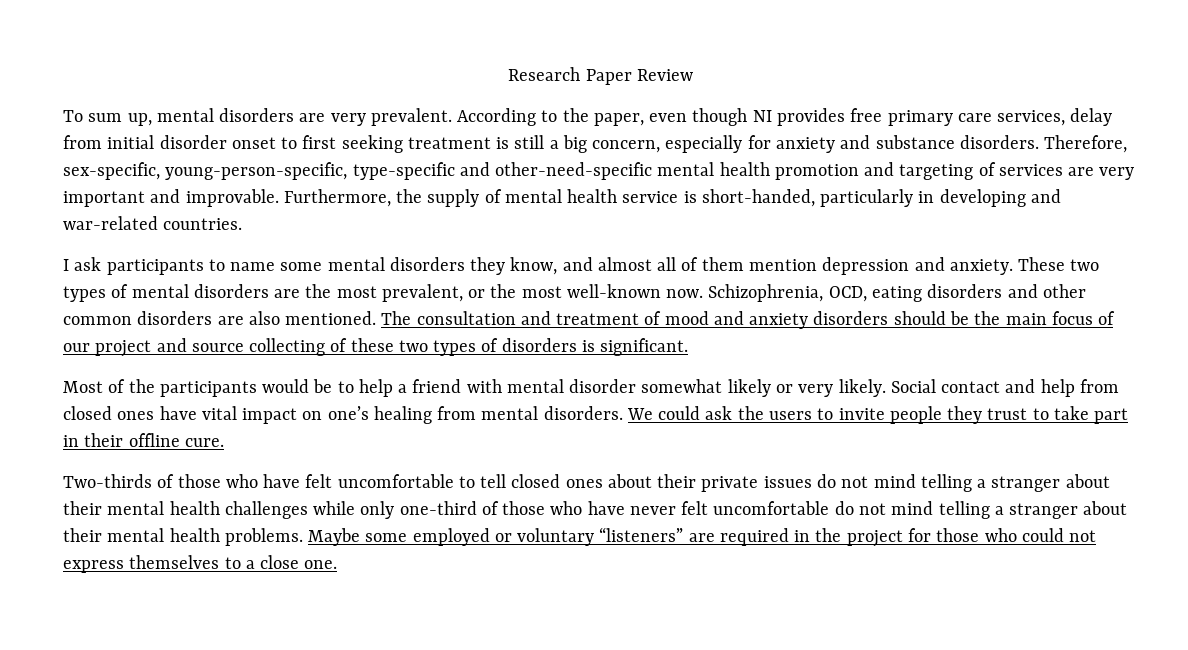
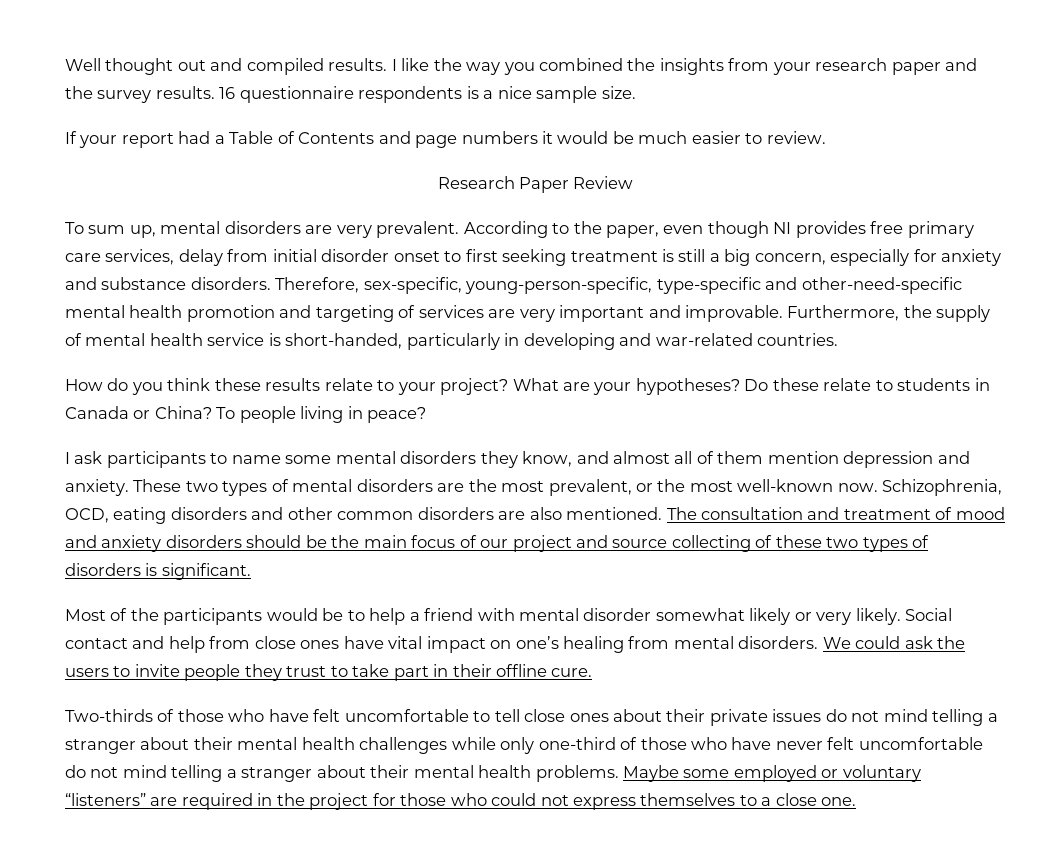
(508, 74) none -> [65,58,978,75] [65,86,636,103] [65,131,826,148] Well thought out and compiled results. I like the way you combined the insights from your research paper and the survey results. 16 questionnaire respondents is a nice sample size. // If your report had a Table of Contents and page numbers it would be much easier to review. //
(243, 224) none -> [65,378,990,395] [65,406,427,423] // How do you think these results relate to your project? What are your hypotheses? Do these relate to students in Canada or China? To people living in peace?
[63,406,112,420] closed -> [254,636,296,649] close
[511,474,561,488] closed -> [524,709,566,722] close

